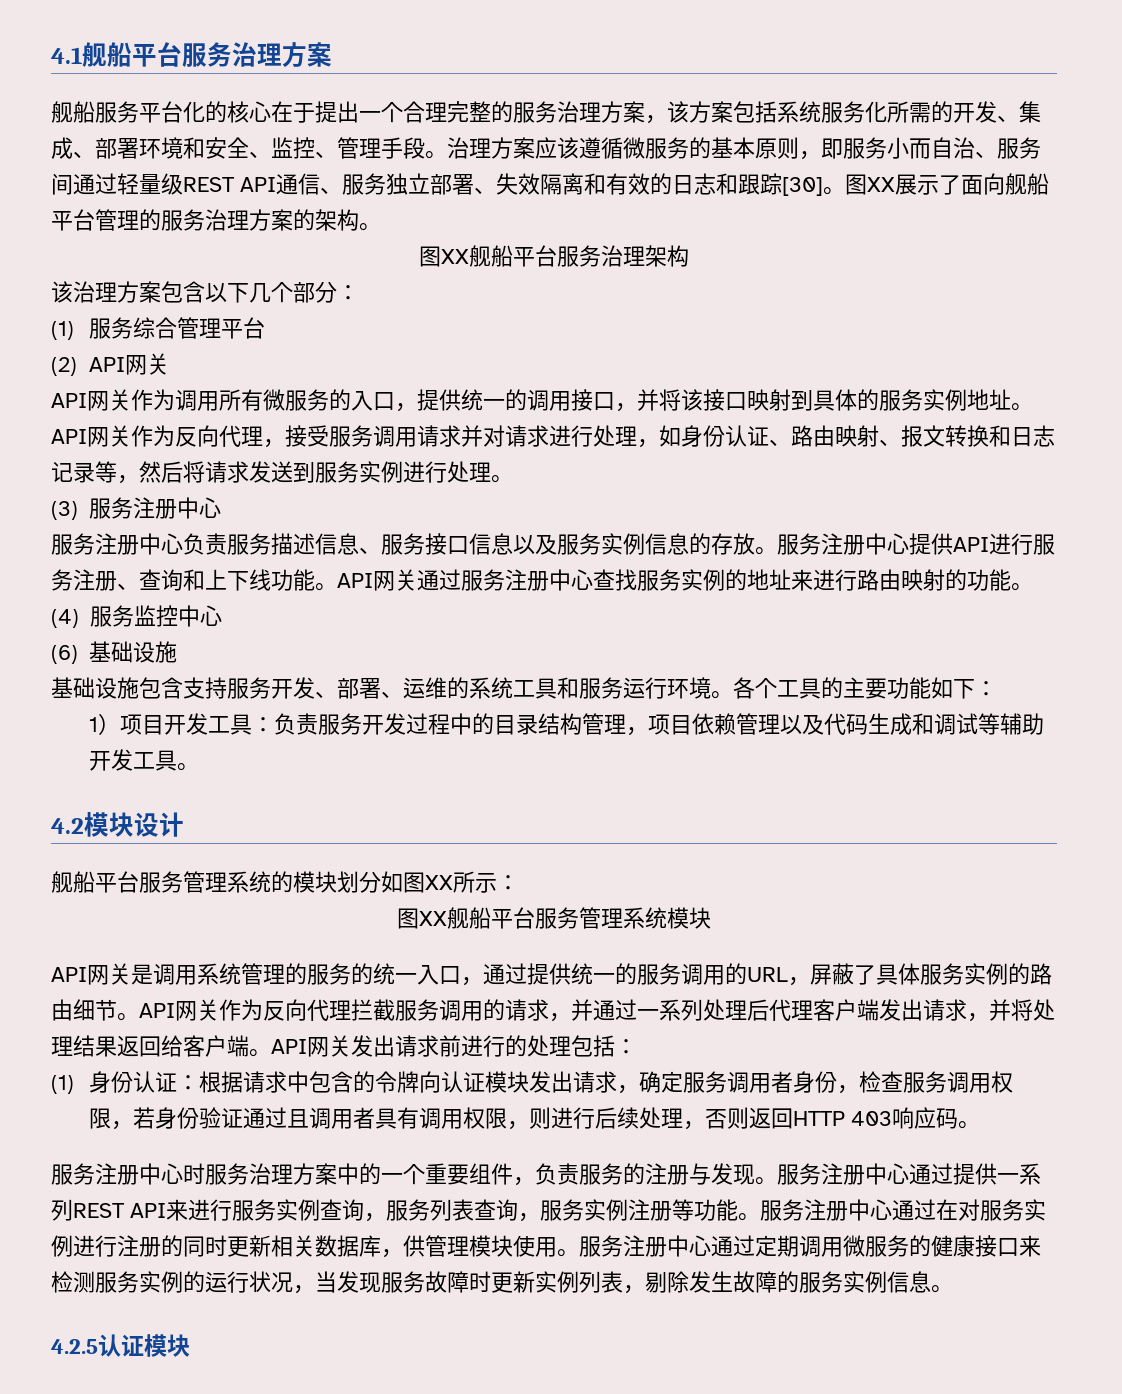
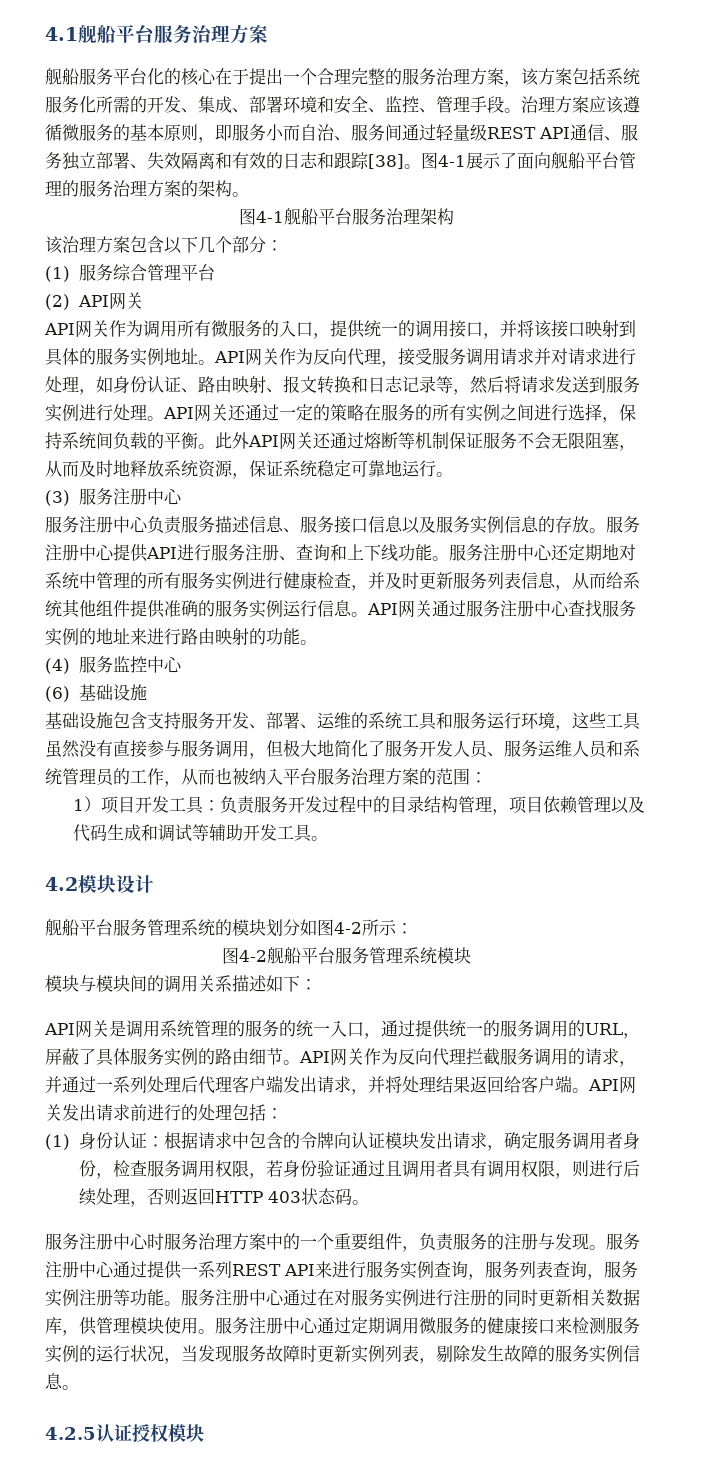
[782,174,895,196] [30]。图XX -> [368,152,466,169] [38]。图4-1
[441,249,469,264] XX -> [255,211,284,223] 4-1
(513, 479) none -> [163,403,636,423] [45,432,636,451] [45,460,453,479] API网关还通过一定的策略在服务的所有实例之间进行选择，保持系统间负载的平衡。此外API网关还通过熔断等机制保证服务不会无限阻塞，从而及时地释放系统资源，保证系统稳定可靠地运行。
(337, 587) none -> [449,544,636,561] [45,572,640,591] [45,599,368,618] 服务注册中心还定期地对系统中管理的所有服务实例进行健康检查，并及时更新服务列表信息，从而给系统其他组件提供准确的服务实例运行信息。
[711,677,975,699] 。各个工具的主要功能如下 -> [555,712,641,731] [45,739,640,759] [45,768,470,787] ，这些工具虽然没有直接参与服务调用，但极大地简化了服务开发人员、服务运维人员和系统管理员的工作，从而也被纳入平台服务治理方案的范围
[425,875,453,890] XX -> [334,922,362,934] 4-2
[419,911,447,926] XX -> [238,950,267,962] 4-2
(711, 918) none -> [45,975,317,993] // 模块与模块间的调用关系描述如下：
[892,1107,937,1129] 响应 -> [300,1188,336,1205] 状态
(144, 1345) none -> [132,1424,168,1442] 授权

